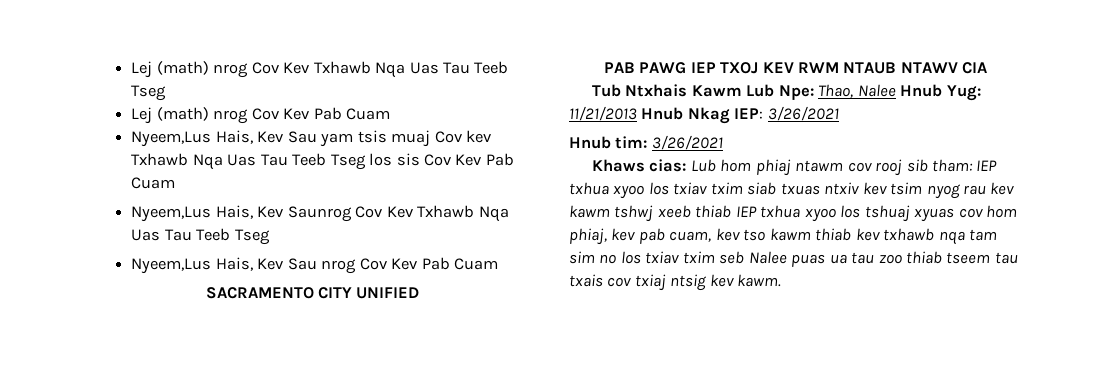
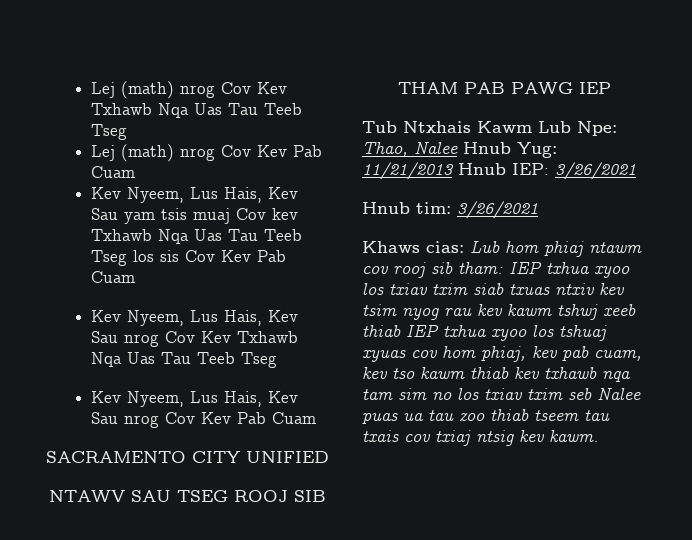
[131,131,212,147] Nyeem,Lus -> [90,187,218,203] Kev Nyeem, Lus
[131,205,509,222] [131,228,270,245] [131,258,212,274] Nyeem,Lus Hais, Kev Saunrog Cov Kev Txhawb Nqa Uas Tau Teeb Tseg // Nyeem,Lus -> [90,310,298,326] [90,331,298,347] [90,352,277,368] [90,391,218,407] Kev Nyeem, Lus Hais, Kev Sau nrog Cov Kev Txhawb Nqa Uas Tau Teeb Tseg // Kev Nyeem, Lus
[603,62,988,74] PAB PAWG IEP TXOJ KEV RWM NTAUB NTAWV CIA -> [49,490,326,502] [398,82,611,94] NTAWV SAU TSEG ROOJ SIB THAM PAB PAWG IEP
[687,107,730,124] Nkag -> (506, 169) none

